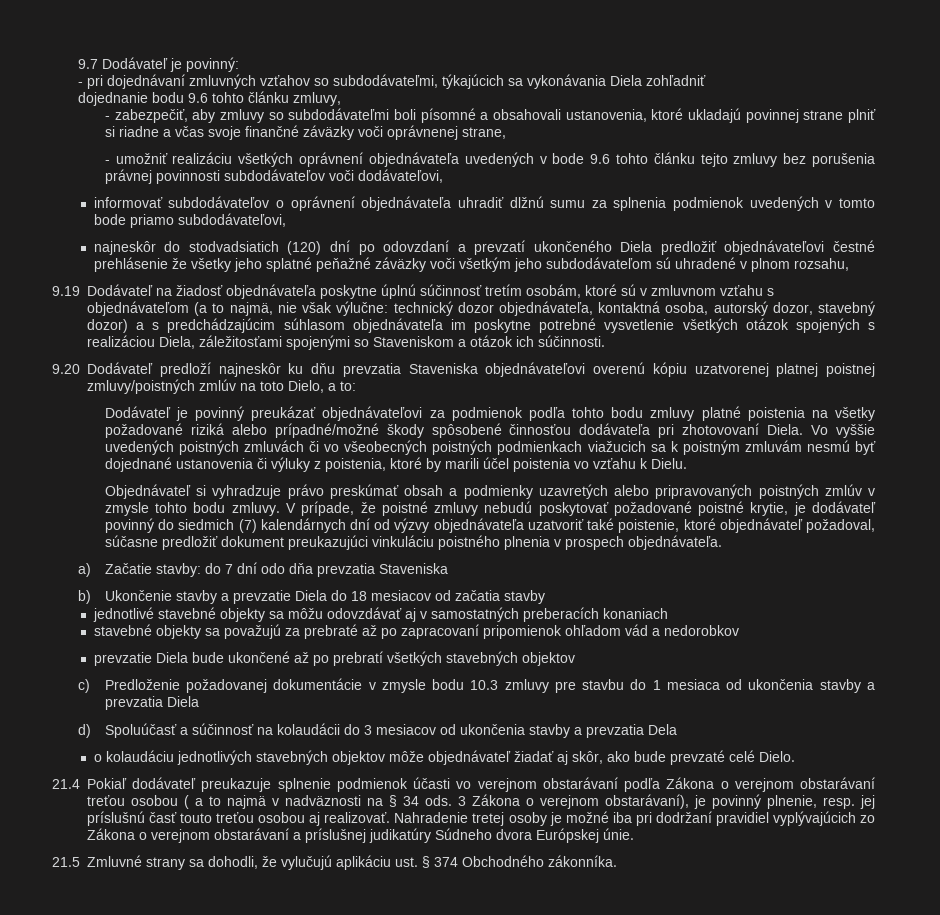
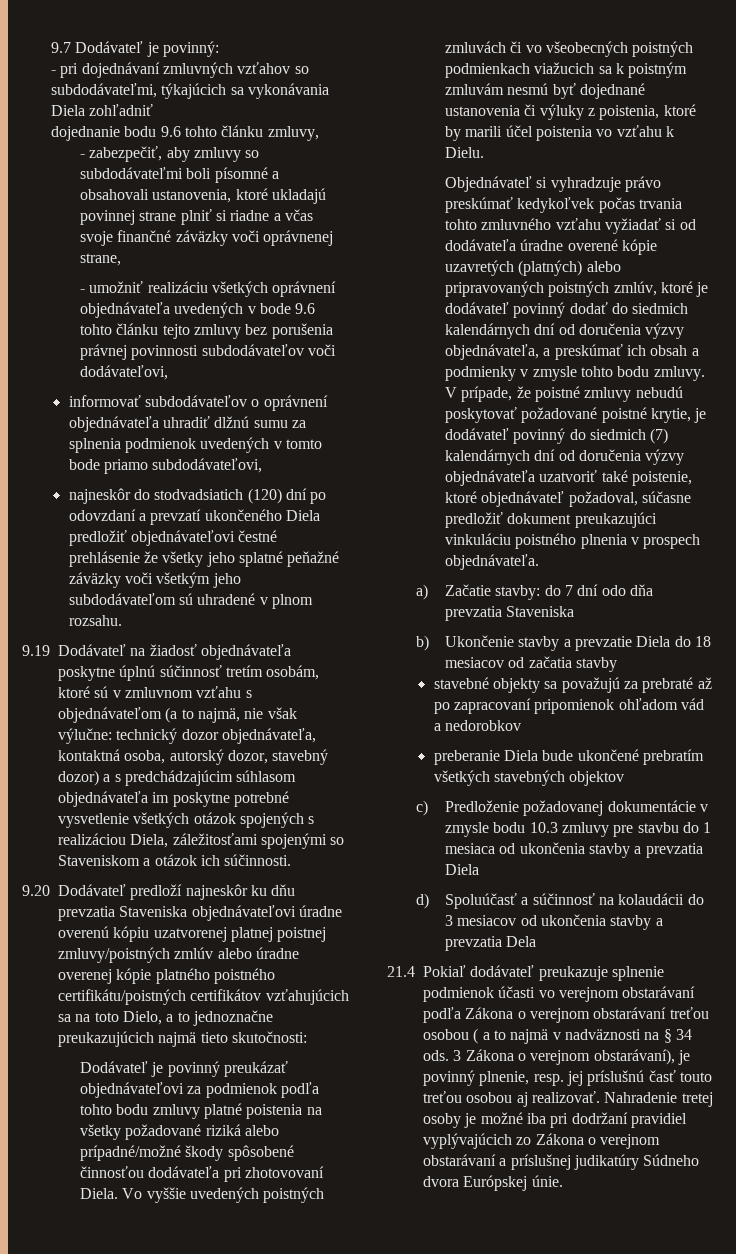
[793,258,849,271] rozsahu, -> [68,615,122,626] rozsahu.
(586, 369) none -> [298,905,342,917] úradne
[240,380,356,393] na toto Dielo, a to: -> [217,947,299,959] [58,968,275,984] [58,989,349,1005] [58,1010,273,1026] [58,1031,307,1047] alebo úradne overenej kópie platného poistného certifikátu/poistných certifikátov vzťahujúcich sa na toto Dielo, a to jednoznačne preukazujúcich najmä tieto skutočnosti:
[404,484,862,499] obsah a podmienky uzavretých alebo pripravovaných poistných zmlúv -> [517,197,683,213] [445,218,696,234] [445,239,658,255] [445,260,621,276] [445,281,709,297] [445,302,689,318] [445,323,685,339] [445,344,699,360] [445,366,517,381] kedykoľvek počas trvania tohto zmluvného vzťahu vyžiadať si od dodávateľa úradne overené kópie uzavretých (platných) alebo pripravovaných poistných zmlúv, ktoré je dodávateľ povinný dodať do siedmich kalendárnych dní od doručenia výzvy objednávateľa, a preskúmať ich obsah a podmienky
(391, 524) none -> [579,449,642,461] doručenia
[92,607,668,622] // jednotlivé stavebné objekty sa môžu odovzdávať aj v samostatných preberacích konaniach -> (618, 664) none
[93,652,152,666] prevzatie -> [433,750,500,765] preberanie
[293,651,383,666] až po prebratí -> [642,749,704,765] prebratím
[93,750,795,765] // o kolaudáciu jednotlivých stavebných objektov môže objednávateľ žiadať aj skôr, ako bude prevzaté celé Dielo. -> (537, 941) none
[52,855,617,870] // 21.5 Zmluvné strany sa dohodli, že vylučujú aplikáciu ust. § 374 Obchodného zákonníka. -> (563, 1181) none

